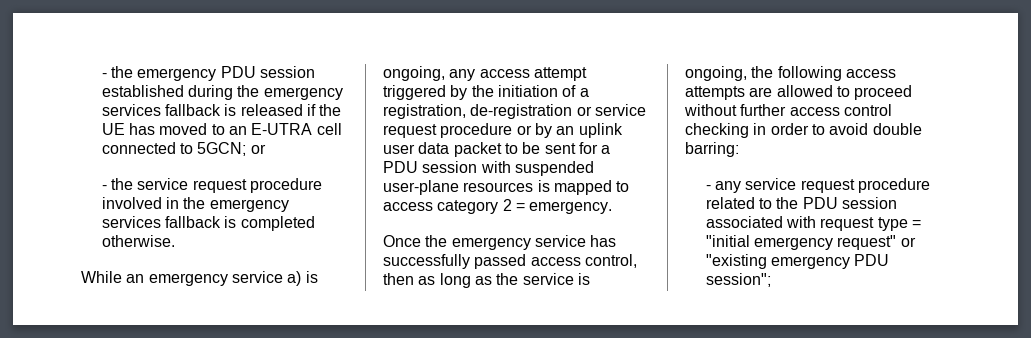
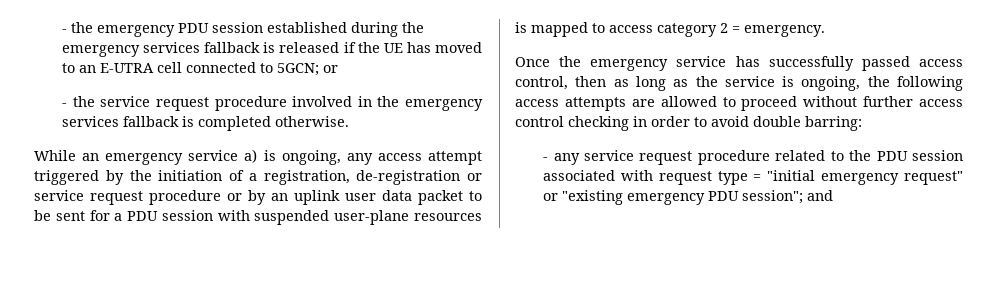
(771, 280) none -> [807,190,834,201] and

